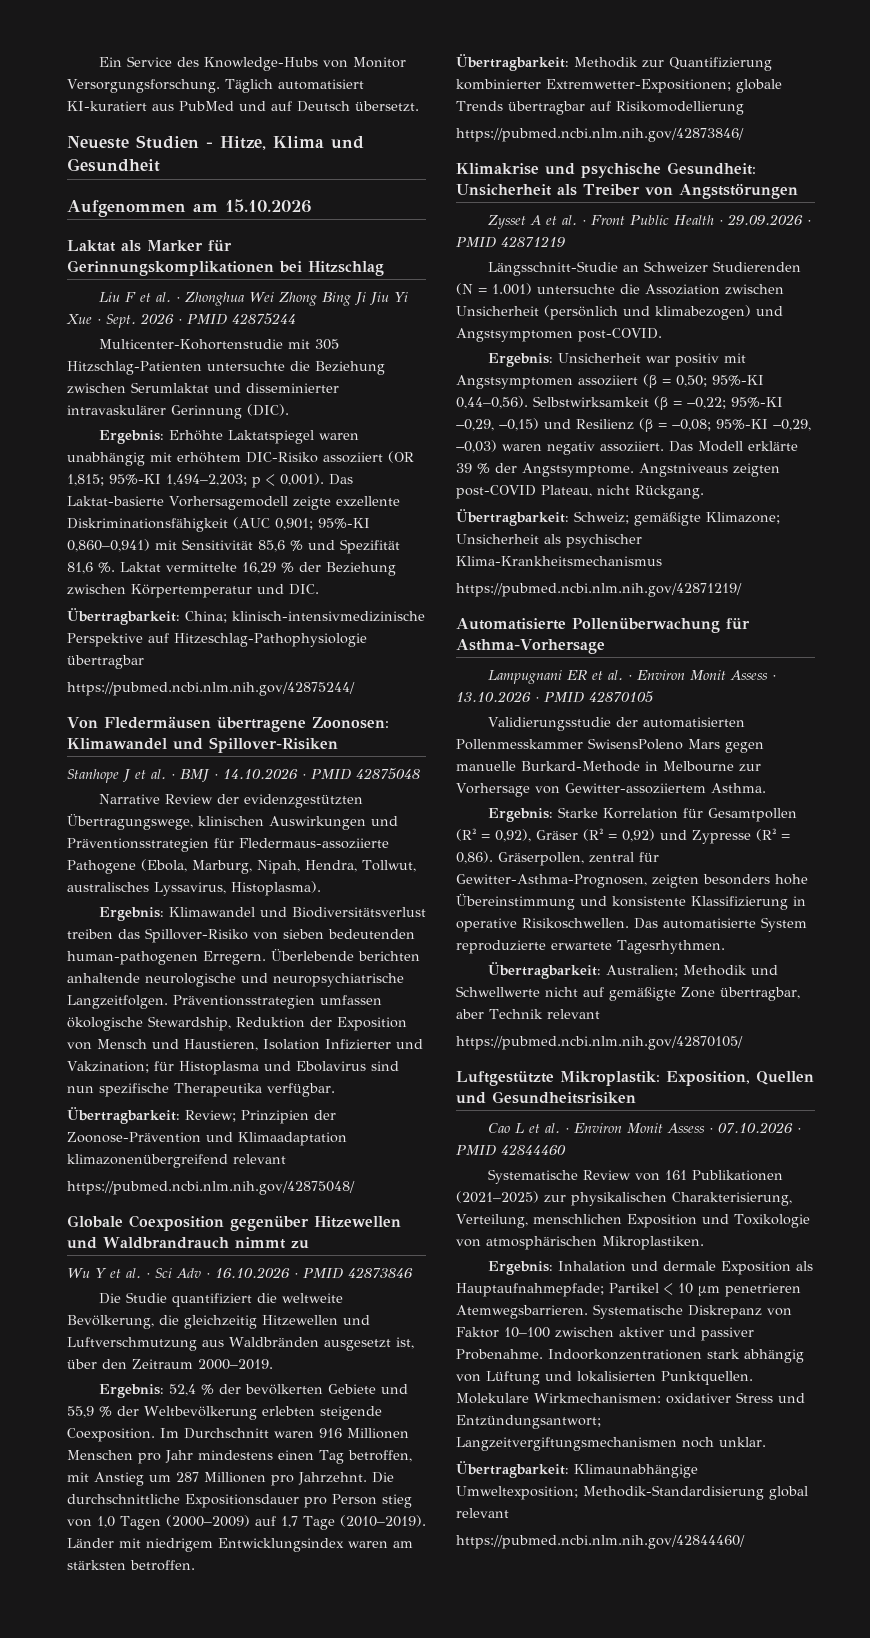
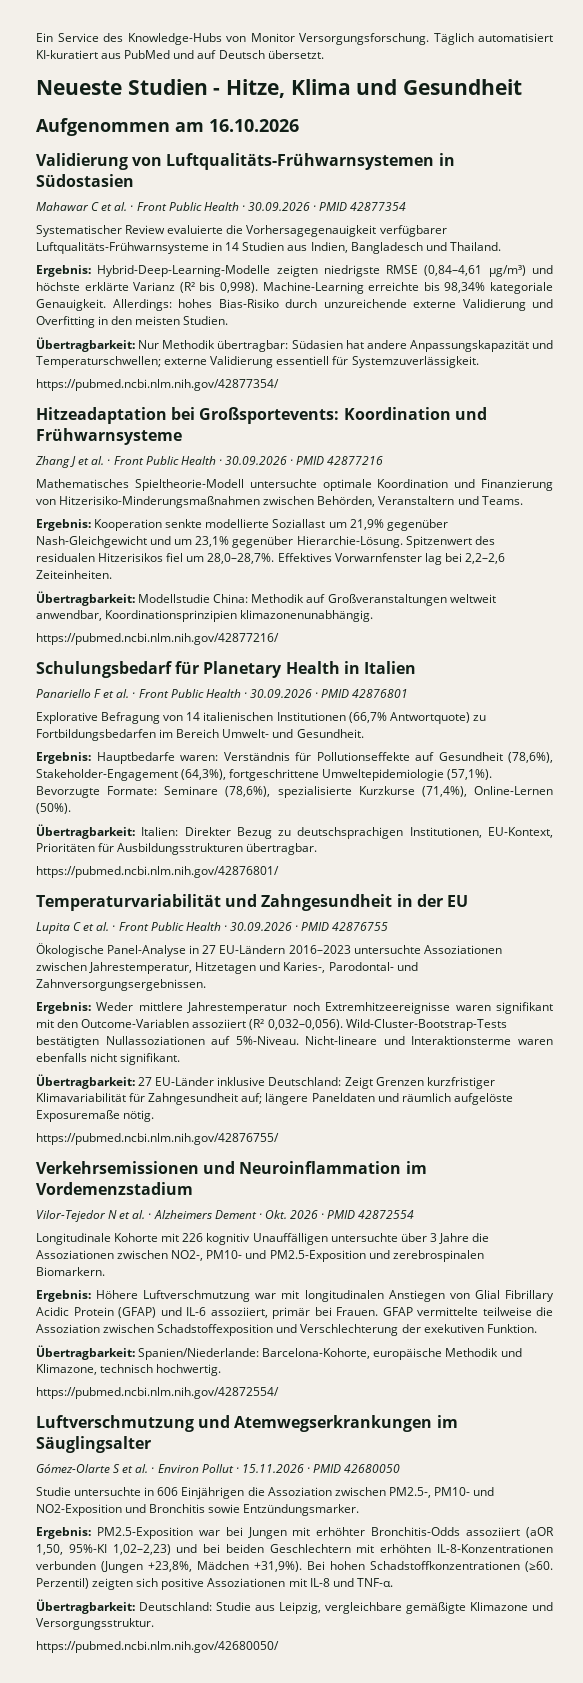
[225,199,312,213] [67,240,232,252] [67,260,384,276] [98,292,408,306] [66,313,296,328] [98,339,339,350] [67,361,385,375] [67,382,339,394] [67,404,289,419] [98,430,359,444] [67,451,414,466] [67,473,353,488] [67,496,400,510] [67,517,370,532] [67,539,400,554] [67,562,396,576] [67,584,319,598] [67,608,425,625] [67,633,367,647] [67,655,144,669] [67,682,355,696] [67,716,389,732] [67,737,338,753] [67,768,420,783] [98,794,363,808] [67,814,398,830] [67,838,389,852] [67,859,416,874] [67,881,321,896] [98,907,426,921] [67,928,415,943] [67,949,420,965] [67,973,404,987] [67,995,382,1009] [67,1016,407,1031] [67,1039,423,1051] [67,1061,399,1075] [67,1083,335,1097] [67,1107,336,1124] [67,1132,347,1146] [67,1154,286,1168] [67,1181,355,1195] [67,1215,401,1231] [67,1237,309,1249] [67,1267,413,1279] [98,1292,343,1307] [67,1315,370,1329] [67,1337,414,1351] [67,1359,273,1370] [98,1384,408,1398] [67,1406,382,1420] [67,1428,409,1442] [67,1450,412,1464] [67,1472,394,1486] [67,1494,412,1508] [67,1515,426,1530] [67,1538,413,1552] [67,1560,195,1571] [456,54,772,71] [456,79,782,93] [456,101,744,115] [456,128,744,142] [456,162,756,178] [456,183,798,199] [487,214,811,229] [456,236,565,248] [487,261,801,276] [456,283,784,295] [456,305,783,320] [456,328,662,342] [487,353,746,367] [456,374,764,389] [456,396,783,410] [456,418,811,432] [456,440,798,455] [456,463,780,477] [456,485,704,499] [456,509,780,526] [456,534,642,548] [456,556,662,566] [456,583,742,597] [456,618,750,633] [456,639,605,654] [487,670,776,684] [456,691,653,703] [487,717,745,731] [456,738,764,753] [456,761,761,772] [456,783,766,797] [487,807,797,822] [456,828,790,844] [456,851,659,866] [456,874,808,888] [456,894,806,910] [456,917,807,932] [456,940,725,954] [487,962,778,979] [456,986,800,1001] [456,1009,600,1019] [456,1036,743,1050] [456,1071,814,1086] [456,1091,636,1104] [487,1122,801,1133] [456,1144,566,1156] [487,1169,783,1184] [456,1191,792,1206] [456,1214,810,1228] [456,1236,704,1250] [487,1261,813,1275] [456,1283,801,1297] [456,1304,792,1319] [456,1327,754,1341] [456,1349,804,1363] [456,1371,753,1385] [456,1392,805,1404] [456,1415,601,1429] [456,1437,766,1451] [456,1461,698,1478] [456,1485,808,1500] [456,1508,509,1518] [456,1535,745,1549] 15.10.2026 // Laktat als Marker für Gerinnungskomplikationen bei Hitzschlag // Liu F et al. · Zhonghua Wei Zhong Bing Ji Jiu Yi Xue · Sept. 2026 · PMID 42875244 // Multicenter-Kohortenstudie mit 305 Hitzschlag-Patienten untersuchte die Beziehung zwischen Serumlaktat und disseminierter intravaskulärer Gerinnung (DIC). // Ergebnis: Erhöhte Laktatspiegel waren unabhängig mit erhöhtem DIC-Risiko assoziiert (OR 1,815; 95%-KI 1,494–2,203; p < 0,001). Das Laktat-basierte Vorhersagemodell zeigte exzellente Diskriminationsfähigkeit (AUC 0,901; 95%-KI 0,860–0,941) mit Sensitivität 85,6 % und Spezifität 81,6 %. Laktat vermittelte 16,29 % der Beziehung zwischen Körpertemperatur und DIC. // Übertragbarkeit: China; klinisch-intensivmedizinische Perspektive auf Hitzeschlag-Pathophysiologie übertragbar // https://pubmed.ncbi.nlm.nih.gov/42875244/ // Von Fledermäusen übertragene Zoonosen: Klimawandel und Spillover-Risiken // Stanhope J et al. · BMJ · 14.10.2026 · PMID 42875048 // Narrative Review der evidenzgestützten Übertragungswege, klinischen Auswirkungen und Präventionsstrategien für Fledermaus-assoziierte Pathogene (Ebola, Marburg, Nipah, Hendra, Tollwut, australisches Lyssavirus, Histoplasma). // Ergebnis: Klimawandel und Biodiversitätsverlust treiben das Spillover-Risiko von sieben bedeutenden human-pathogenen Erregern. Überlebende berichten anhaltende neurologische und neuropsychiatrische Langzeitfolgen. Präventionsstrategien umfassen ökologische Stewardship, Reduktion der Exposition von Mensch und Haustieren, Isolation Infizierter und Vakzination; für Histoplasma und Ebolavirus sind nun spezifische Therapeutika verfügbar. // Übertragbarkeit: Review; Prinzipien der Zoonose-Prävention und Klimaadaptation klimazonenübergreifend relevant // https://pubmed.ncbi.nlm.nih.gov/42875048/ // Globale Coexposition gegenüber Hitzewellen und Waldbrandrauch nimmt zu // Wu Y et al. · Sci Adv · 16.10.2026 · PMID 42873846 // Die Studie quantifiziert die weltweite Bevölkerung, die gleichzeitig Hitzewellen und Luftverschmutzung aus Waldbränden ausgesetzt ist, über den Zeitraum 2000–2019. // Ergebnis: 52,4 % der bevölkerten Gebiete und 55,9 % der Weltbevölkerung erlebten steigende Coexposition. Im Durchschnitt waren 916 Millionen Menschen pro Jahr mindestens einen Tag betroffen, mit Anstieg um 287 Millionen pro Jahrzehnt. Die durchschnittliche Expositionsdauer pro Person stieg von 1,0 Tagen (2000–2009) auf 1,7 Tage (2010–2019). Länder mit niedrigem Entwicklungsindex waren am stärksten betroffen. // Übertragbarkeit: Methodik zur Quantifizierung kombinierter Extremwetter-Expositionen; globale Trends übertragbar auf Risikomodellierung // https://pubmed.ncbi.nlm.nih.gov/42873846/ // Klimakrise und psychische Gesundheit: Unsicherheit als Treiber von Angststörungen // Zysset A et al. · Front Public Health · 29.09.2026 · PMID 42871219 // Längsschnitt-Studie an Schweizer Studierenden (N = 1.001) untersuchte die Assoziation zwischen Unsicherheit (persönlich und klimabezogen) und Angstsymptomen post-COVID. // Ergebnis: Unsicherheit war positiv mit Angstsymptomen assoziiert (β = 0,50; 95%-KI 0,44–0,56). Selbstwirksamkeit (β = −0,22; 95%-KI −0,29, −0,15) und Resilienz (β = −0,08; 95%-KI −0,29, −0,03) waren negativ assoziiert. Das Modell erklärte 39 % der Angstsymptome. Angstniveaus zeigten post-COVID Plateau, nicht Rückgang. // Übertragbarkeit: Schweiz; gemäßigte Klimazone; Unsicherheit als psychischer Klima-Krankheitsmechanismus // https://pubmed.ncbi.nlm.nih.gov/42871219/ // Automatisierte Pollenüberwachung für Asthma-Vorhersage // Lampugnani ER et al. · Environ Monit Assess · 13.10.2026 · PMID 42870105 // Validierungsstudie der automatisierten Pollenmesskammer SwisensPoleno Mars gegen manuelle Burkard-Methode in Melbourne zur Vorhersage von Gewitter-assoziiertem Asthma. // Ergebnis: Starke Korrelation für Gesamtpollen (R² = 0,92), Gräser (R² = 0,92) und Zypresse (R² = 0,86). Gräserpollen, zentral für Gewitter-Asthma-Prognosen, zeigten besonders hohe Übereinstimmung und konsistente Klassifizierung in operative Risikoschwellen. Das automatisierte System reproduzierte erwartete Tagesrhythmen. // Übertragbarkeit: Australien; Methodik und Schwellwerte nicht auf gemäßigte Zone übertragbar, aber Technik relevant // https://pubmed.ncbi.nlm.nih.gov/42870105/ // Luftgestützte Mikroplastik: Exposition, Quellen und Gesundheitsrisiken // Cao L et al. · Environ Monit Assess · 07.10.2026 · PMID 42844460 // Systematische Review von 161 Publikationen (2021–2025) zur physikalischen Charakterisierung, Verteilung, menschlichen Exposition und Toxikologie von atmosphärischen Mikroplastiken. // Ergebnis: Inhalation und dermale Exposition als Hauptaufnahmepfade; Partikel < 10 μm penetrieren Atemwegsbarrieren. Systematische Diskrepanz von Faktor 10–100 zwischen aktiver und passiver Probenahme. Indoorkonzentrationen stark abhängig von Lüftung und lokalisierten Punktquellen. Molekulare Wirkmechanismen: oxidativer Stress und Entzündungsantwort; Langzeitvergiftungsmechanismen noch unklar. // Übertragbarkeit: Klimaunabhängige Umweltexposition; Methodik-Standardisierung global relevant // https://pubmed.ncbi.nlm.nih.gov/42844460/ -> [209,119,299,132] [36,153,455,170] [36,174,134,187] [36,202,407,211] [36,225,447,237] [36,242,501,254] [36,265,553,277] [36,282,553,294] [36,299,553,311] [36,316,229,328] [36,337,553,352] [36,356,479,368] [36,379,279,391] [36,407,487,424] [36,428,182,445] [35,456,384,468] [36,479,553,491] [36,496,523,508] [36,519,448,531] [36,536,495,548] [36,553,505,565] [36,570,112,579] [36,591,496,606] [36,610,374,622] [36,633,279,645] [36,661,416,678] [36,689,409,698] [36,712,486,724] [36,729,364,741] [36,752,553,764] [36,769,493,781] [36,786,553,798] [36,803,71,814] [36,824,553,839] [36,843,318,855] [36,866,279,878] [36,894,468,911] [36,922,389,934] [36,943,502,957] [36,962,418,974] [36,979,206,991] [36,1002,553,1014] [36,1019,507,1031] [36,1036,553,1048] [36,1053,181,1065] [36,1074,495,1089] [36,1093,513,1105] [36,1110,155,1122] [36,1133,279,1145] [36,1161,427,1174] [36,1182,193,1195] [36,1210,415,1222] [36,1233,490,1245] [36,1250,484,1262] [36,1267,105,1276] [36,1290,554,1302] [36,1307,553,1319] [36,1324,537,1336] [36,1345,522,1360] [36,1364,222,1376] [36,1387,279,1399] [36,1415,458,1432] [36,1436,151,1453] [36,1464,401,1473] [36,1487,495,1499] [36,1504,360,1516] [36,1527,554,1539] [36,1544,553,1555] [36,1561,553,1573] [36,1578,393,1590] [36,1599,553,1614] [36,1618,154,1630] [36,1641,279,1653] 16.10.2026 // Validierung von Luftqualitäts-Frühwarnsystemen in Südostasien // Mahawar C et al. · Front Public Health · 30.09.2026 · PMID 42877354 // Systematischer Review evaluierte die Vorhersagegenauigkeit verfügbarer Luftqualitäts-Frühwarnsysteme in 14 Studien aus Indien, Bangladesch und Thailand. // Ergebnis: Hybrid-Deep-Learning-Modelle zeigten niedrigste RMSE (0,84–4,61 μg/m³) und höchste erklärte Varianz (R² bis 0,998). Machine-Learning erreichte bis 98,34% kategoriale Genauigkeit. Allerdings: hohes Bias-Risiko durch unzureichende externe Validierung und Overfitting in den meisten Studien. // Übertragbarkeit: Nur Methodik übertragbar: Südasien hat andere Anpassungskapazität und Temperaturschwellen; externe Validierung essentiell für Systemzuverlässigkeit. // https://pubmed.ncbi.nlm.nih.gov/42877354/ // Hitzeadaptation bei Großsportevents: Koordination und Frühwarnsysteme // Zhang J et al. · Front Public Health · 30.09.2026 · PMID 42877216 // Mathematisches Spieltheorie-Modell untersuchte optimale Koordination und Finanzierung von Hitzerisiko-Minderungsmaßnahmen zwischen Behörden, Veranstaltern und Teams. // Ergebnis: Kooperation senkte modellierte Soziallast um 21,9% gegenüber Nash-Gleichgewicht und um 23,1% gegenüber Hierarchie-Lösung. Spitzenwert des residualen Hitzerisikos fiel um 28,0–28,7%. Effektives Vorwarnfenster lag bei 2,2–2,6 Zeiteinheiten. // Übertragbarkeit: Modellstudie China: Methodik auf Großveranstaltungen weltweit anwendbar, Koordinationsprinzipien klimazonenunabhängig. // https://pubmed.ncbi.nlm.nih.gov/42877216/ // Schulungsbedarf für Planetary Health in Italien // Panariello F et al. · Front Public Health · 30.09.2026 · PMID 42876801 // Explorative Befragung von 14 italienischen Institutionen (66,7% Antwortquote) zu Fortbildungsbedarfen im Bereich Umwelt- und Gesundheit. // Ergebnis: Hauptbedarfe waren: Verständnis für Pollutionseffekte auf Gesundheit (78,6%), Stakeholder-Engagement (64,3%), fortgeschrittene Umweltepidemiologie (57,1%). Bevorzugte Formate: Seminare (78,6%), spezialisierte Kurzkurse (71,4%), Online-Lernen (50%). // Übertragbarkeit: Italien: Direkter Bezug zu deutschsprachigen Institutionen, EU-Kontext, Prioritäten für Ausbildungsstrukturen übertragbar. // https://pubmed.ncbi.nlm.nih.gov/42876801/ // Temperaturvariabilität und Zahngesundheit in der EU // Lupita C et al. · Front Public Health · 30.09.2026 · PMID 42876755 // Ökologische Panel-Analyse in 27 EU-Ländern 2016–2023 untersuchte Assoziationen zwischen Jahrestemperatur, Hitzetagen und Karies-, Parodontal- und Zahnversorgungsergebnissen. // Ergebnis: Weder mittlere Jahrestemperatur noch Extremhitzeereignisse waren signifikant mit den Outcome-Variablen assoziiert (R² 0,032–0,056). Wild-Cluster-Bootstrap-Tests bestätigten Nullassoziationen auf 5%-Niveau. Nicht-lineare und Interaktionsterme waren ebenfalls nicht signifikant. // Übertragbarkeit: 27 EU-Länder inklusive Deutschland: Zeigt Grenzen kurzfristiger Klimavariabilität für Zahngesundheit auf; längere Paneldaten und räumlich aufgelöste Exposuremaße nötig. // https://pubmed.ncbi.nlm.nih.gov/42876755/ // Verkehrsemissionen und Neuroinflammation im Vordemenzstadium // Vilor-Tejedor N et al. · Alzheimers Dement · Okt. 2026 · PMID 42872554 // Longitudinale Kohorte mit 226 kognitiv Unauffälligen untersuchte über 3 Jahre die Assoziationen zwischen NO2-, PM10- und PM2.5-Exposition und zerebrospinalen Biomarkern. // Ergebnis: Höhere Luftverschmutzung war mit longitudinalen Anstiegen von Glial Fibrillary Acidic Protein (GFAP) und IL-6 assoziiert, primär bei Frauen. GFAP vermittelte teilweise die Assoziation zwischen Schadstoffexposition und Verschlechterung der exekutiven Funktion. // Übertragbarkeit: Spanien/Niederlande: Barcelona-Kohorte, europäische Methodik und Klimazone, technisch hochwertig. // https://pubmed.ncbi.nlm.nih.gov/42872554/ // Luftverschmutzung und Atemwegserkrankungen im Säuglingsalter // Gómez-Olarte S et al. · Environ Pollut · 15.11.2026 · PMID 42680050 // Studie untersuchte in 606 Einjährigen die Assoziation zwischen PM2.5-, PM10- und NO2-Exposition und Bronchitis sowie Entzündungsmarker. // Ergebnis: PM2.5-Exposition war bei Jungen mit erhöhter Bronchitis-Odds assoziiert (aOR 1,50, 95%-KI 1,02–2,23) und bei beiden Geschlechtern mit erhöhten IL-8-Konzentrationen verbunden (Jungen +23,8%, Mädchen +31,9%). Bei hohen Schadstoffkonzentrationen (≥60. Perzentil) zeigten sich positive Assoziationen mit IL-8 und TNF-α. // Übertragbarkeit: Deutschland: Studie aus Leipzig, vergleichbare gemäßigte Klimazone und Versorgungsstruktur. // https://pubmed.ncbi.nlm.nih.gov/42680050/

